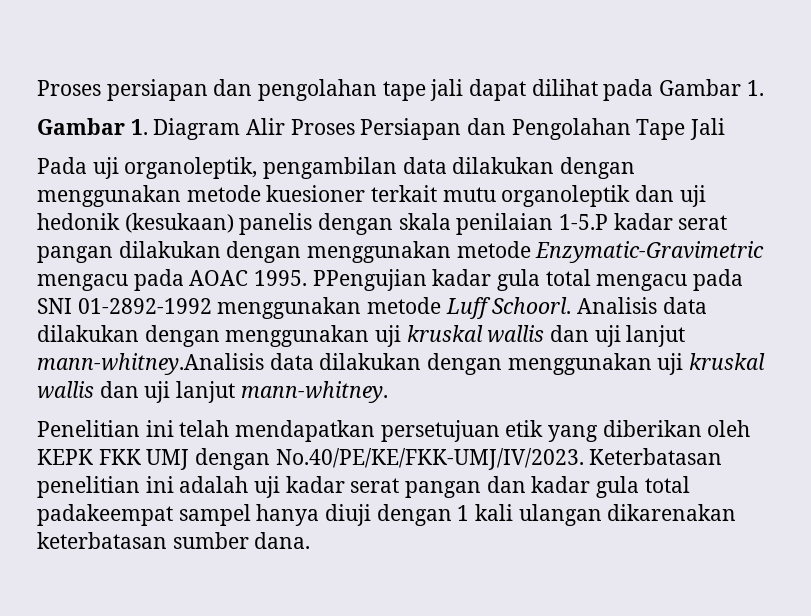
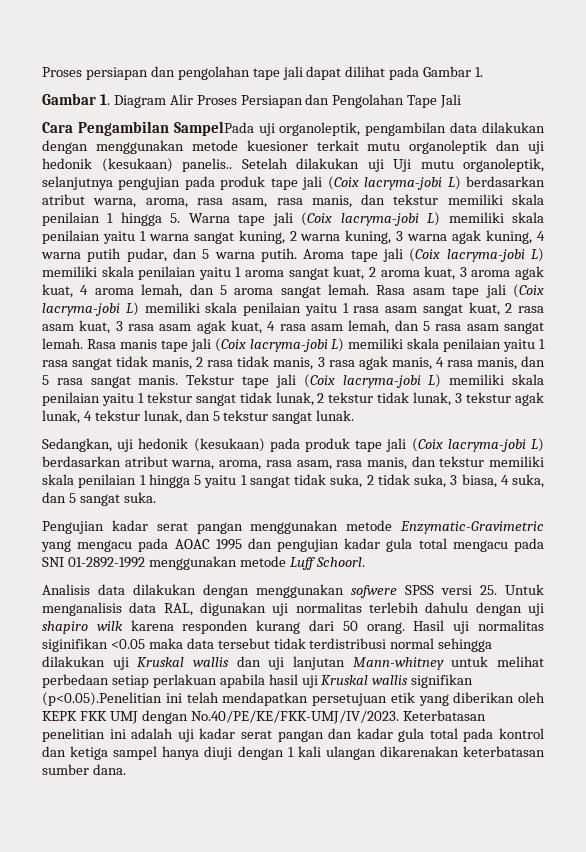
[37,157,87,174] Pada -> [42,121,254,136] Cara Pengambilan SampelPada
[239,213,728,235] [37,241,302,263] panelis dengan skala penilaian 1-5.P kadar serat pangan dilakukan dengan -> [182,158,544,172] [42,176,546,190] [42,194,545,208] [42,212,544,226] [42,230,545,244] [41,248,544,262] [42,266,545,280] [42,284,544,298] [42,302,544,316] [42,320,544,334] [42,338,546,352] [42,356,545,370] [42,374,544,388] [42,392,544,406] [42,410,355,424] [42,438,544,452] [42,456,544,470] [42,474,544,488] [42,492,156,506] [42,520,243,534] panelis.. Setelah dilakukan uji Uji mutu organoleptik, selanjutnya pengujian pada produk tape jali (Coix lacryma-jobi L) berdasarkan atribut warna, aroma, rasa asam, rasa manis, dan tekstur memiliki skala penilaian 1 hingga 5. Warna tape jali (Coix lacryma-jobi L) memiliki skala penilaian yaitu 1 warna sangat kuning, 2 warna kuning, 3 warna agak kuning, 4 warna putih pudar, dan 5 warna putih. Aroma tape jali (Coix lacryma-jobi L) memiliki skala penilaian yaitu 1 aroma sangat kuat, 2 aroma kuat, 3 aroma agak kuat, 4 aroma lemah, dan 5 aroma sangat lemah. Rasa asam tape jali (Coix lacryma-jobi L) memiliki skala penilaian yaitu 1 rasa asam sangat kuat, 2 rasa asam kuat, 3 rasa asam agak kuat, 4 rasa asam lemah, dan 5 rasa asam sangat lemah. Rasa manis tape jali (Coix lacryma-jobi L) memiliki skala penilaian yaitu 1 rasa sangat tidak manis, 2 rasa tidak manis, 3 rasa agak manis, 4 rasa manis, dan 5 rasa sangat manis. Tekstur tape jali (Coix lacryma-jobi L) memiliki skala penilaian yaitu 1 tekstur sangat tidak lunak, 2 tekstur tidak lunak, 3 tekstur agak lunak, 4 tekstur lunak, dan 5 tekstur sangat lunak. // Sedangkan, uji hedonik (kesukaan) pada produk tape jali (Coix lacryma-jobi L) berdasarkan atribut warna, aroma, rasa asam, rasa manis, dan tekstur memiliki skala penilaian 1 hingga 5 yaitu 1 sangat tidak suka, 2 tidak suka, 3 biasa, 4 suka, dan 5 sangat suka. // Pengujian kadar serat pangan
(765, 252) none -> [41,540,71,552] yang
[254,269,427,291] 1995. PPengujian -> [215,538,340,552] 1995 dan pengujian
(572, 305) none -> (365, 562) //
[375,325,686,347] [37,353,766,375] [37,381,388,403] [37,420,140,437] uji kruskal wallis dan uji lanjut mann-whitney.Analisis data dilakukan dengan menggunakan uji kruskal wallis dan uji lanjut mann-whitney. // Penelitian -> [351,584,544,598] [42,602,544,616] [42,620,545,634] [42,638,493,652] [42,656,544,670] [42,674,474,688] [42,692,162,706] sofwere SPSS versi 25. Untuk menganalisis data RAL, digunakan uji normalitas terlebih dahulu dengan uji shapiro wilk karena responden kurang dari 50 orang. Hasil uji normalitas siginifikan <0.05 maka data tersebut tidak terdistribusi normal sehingga dilakukan uji Kruskal wallis dan uji lanjutan Mann-whitney untuk melihat perbedaan setiap perlakuan apabila hasil uji Kruskal wallis signifikan (p<0.05).Penelitian
[37,504,173,526] padakeempat -> [463,728,544,742] [42,746,109,760] pada kontrol dan ketiga

